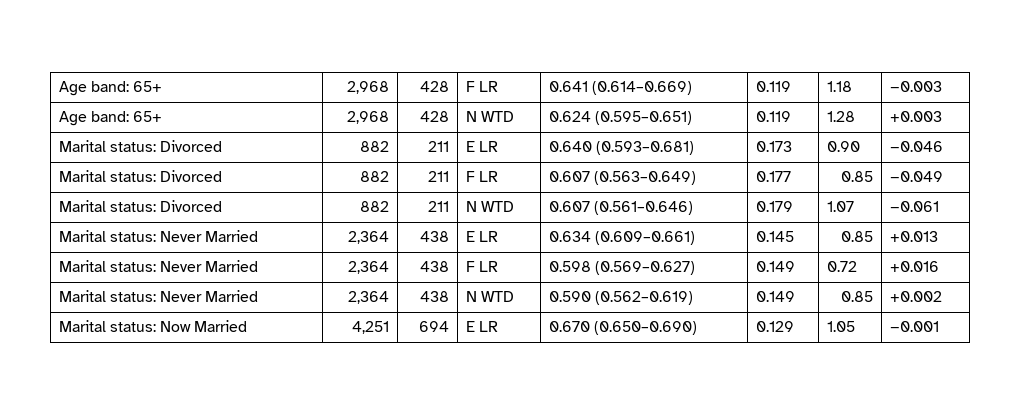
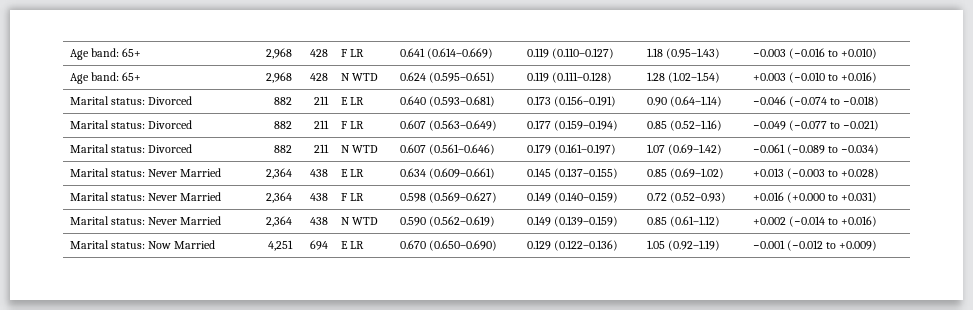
(791, 86) none -> [551,48,614,59] (0.110–0.127)
(852, 86) none -> [665,48,720,59] (0.95–1.43)
(942, 86) none -> [788,48,878,59] (−0.016 to +0.010)
(791, 116) none -> [551,72,612,83] (0.111–0.128)
(855, 116) none -> [667,72,720,83] (1.02–1.54)
(942, 116) none -> [788,72,878,83] (−0.010 to +0.016)
(792, 146) none -> [553,96,616,107] (0.156–0.191)
(860, 146) none -> [669,96,722,107] (0.64–1.14)
(943, 146) none -> [788,96,880,107] (−0.074 to −0.018)
[841,171,874,182] | 0.85 -> [553,120,618,131] [646,120,722,131] (0.159–0.194) | 0.85 (0.52–1.16)
(943, 176) none -> [788,120,880,131] (−0.077 to −0.021)
(793, 206) none -> [553,144,616,155] (0.161–0.197)
(854, 206) none -> [667,144,722,155] (0.69–1.42)
(939, 206) none -> [786,144,880,155] (−0.089 to −0.034)
[841,231,874,242] | 0.85 -> [553,168,618,179] [646,168,724,179] (0.137–0.155) | 0.85 (0.69–1.02)
(938, 236) none -> [786,168,880,179] (−0.003 to +0.028)
(795, 266) none -> [553,192,618,203] (0.140–0.159)
(857, 266) none -> [669,192,726,203] (0.52–0.93)
(939, 266) none -> [786,192,878,203] (+0.000 to +0.031)
[841,291,874,302] | 0.85 -> [553,216,618,227] [646,216,720,227] (0.139–0.159) | 0.85 (0.61–1.12)
(942, 296) none -> [788,216,878,227] (−0.014 to +0.016)
(794, 326) none -> [553,240,618,251] (0.122–0.136)
(855, 326) none -> [667,240,720,251] (0.92–1.19)
(939, 326) none -> [786,240,878,251] (−0.012 to +0.009)

